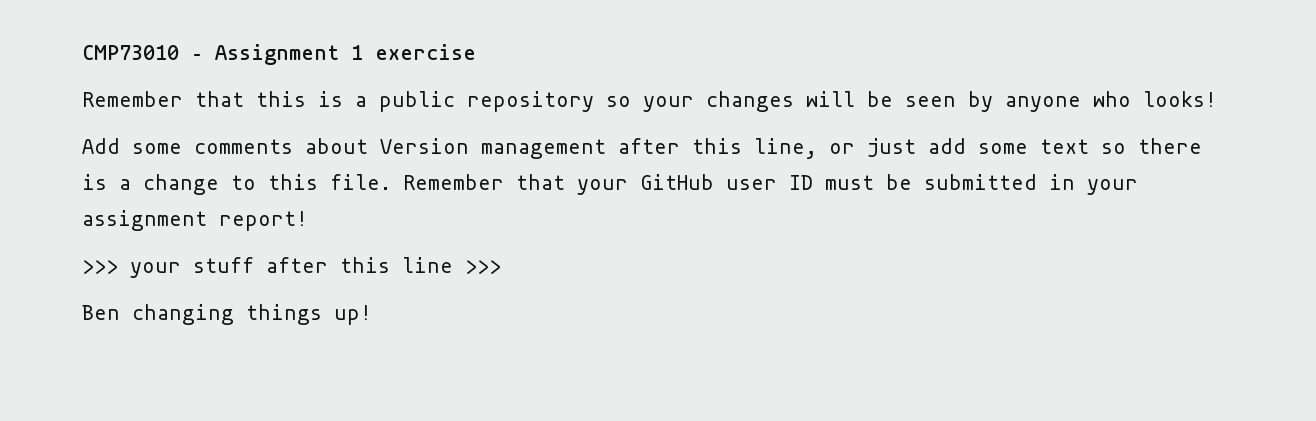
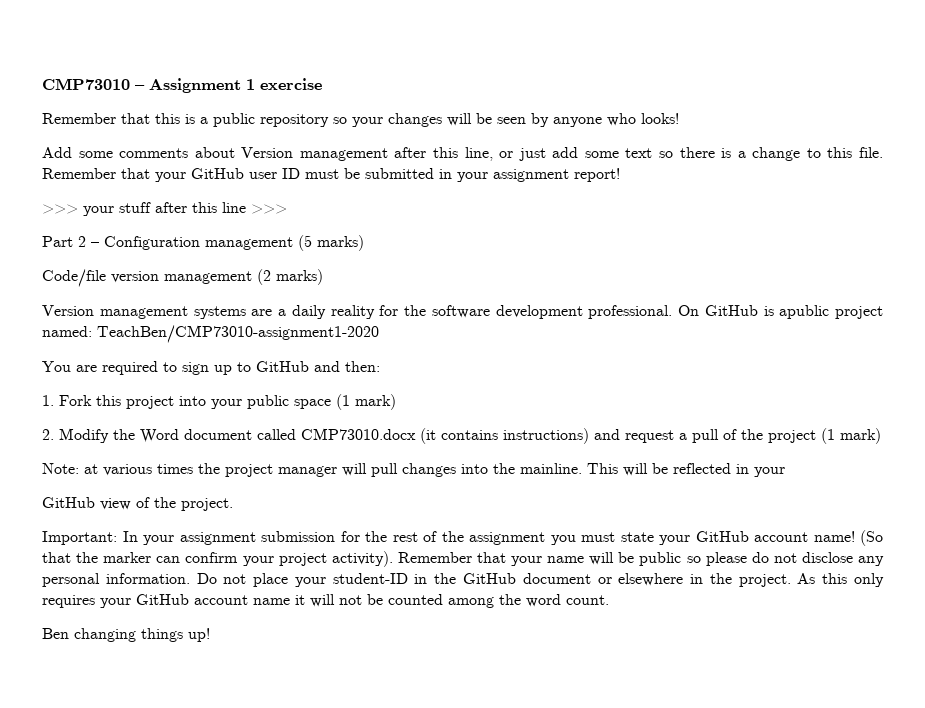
(501, 267) none -> [42,235,364,251] [42,269,323,287] [42,305,883,319] [42,325,379,343] [42,361,380,375] [42,394,396,410] [42,428,881,444] [42,463,785,477] [42,497,233,511] [42,530,883,546] [42,551,885,567] [42,573,885,587] [42,594,609,608] // Part 2 – Configuration management (5 marks) // Code/file version management (2 marks) // Version management systems are a daily reality for the software development professional. On GitHub is apublic project named: TeachBen/CMP73010-assignment1-2020 // You are required to sign up to GitHub and then: // 1. Fork this project into your public space (1 mark) // 2. Modify the Word document called CMP73010.docx (it contains instructions) and request a pull of the project (1 mark) // Note: at various times the project manager will pull changes into the mainline. This will be reflected in your // GitHub view of the project. // Important: In your assignment submission for the rest of the assignment you must state your GitHub account name! (So that the marker can confirm your project activity). Remember that your name will be public so please do not disclose any personal information. Do not place your student-ID in the GitHub document or elsewhere in the project. As this only requires your GitHub account name it will not be counted among the word count.

